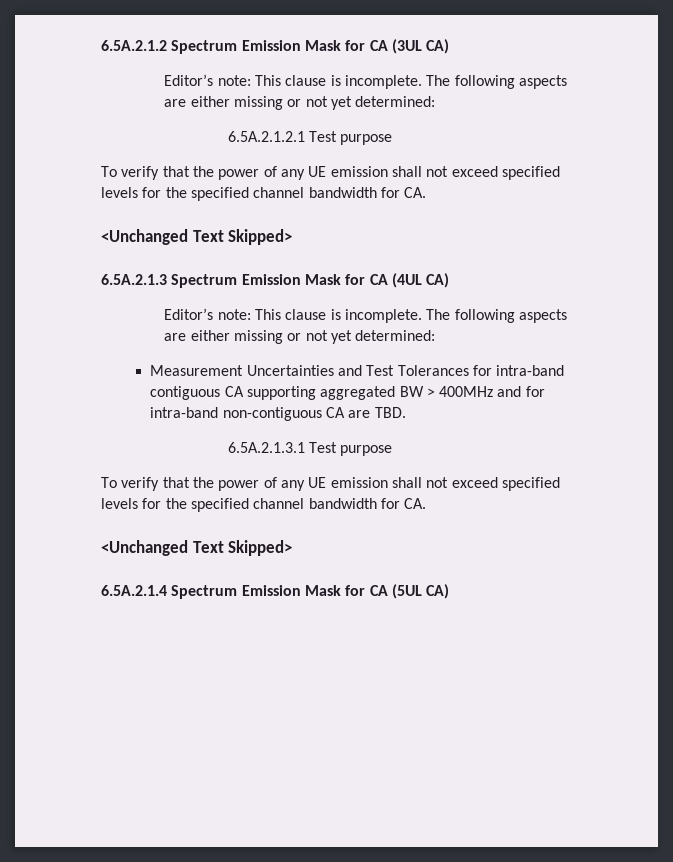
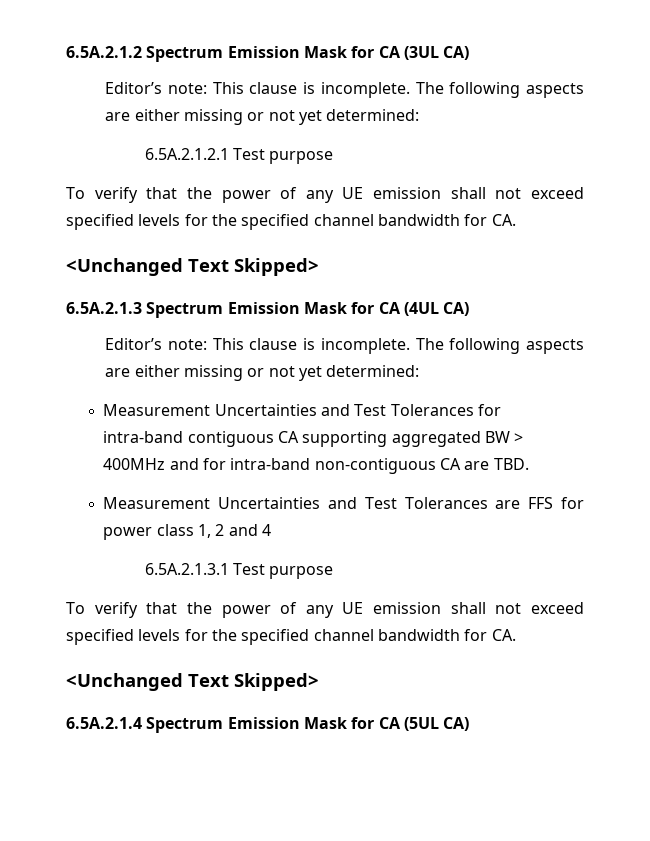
(406, 412) none -> [103,497,584,509] [103,524,271,540] // Measurement Uncertainties and Test Tolerances are FFS for power class 1, 2 and 4

